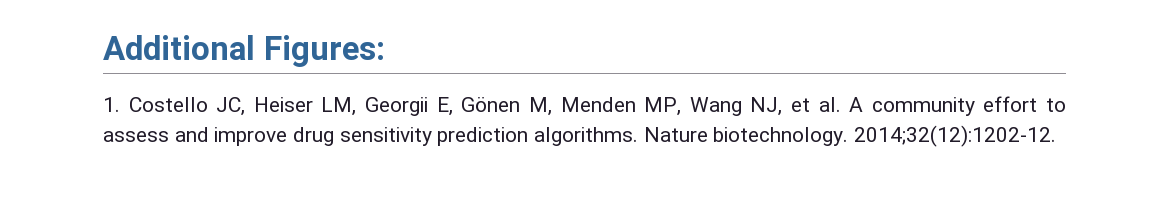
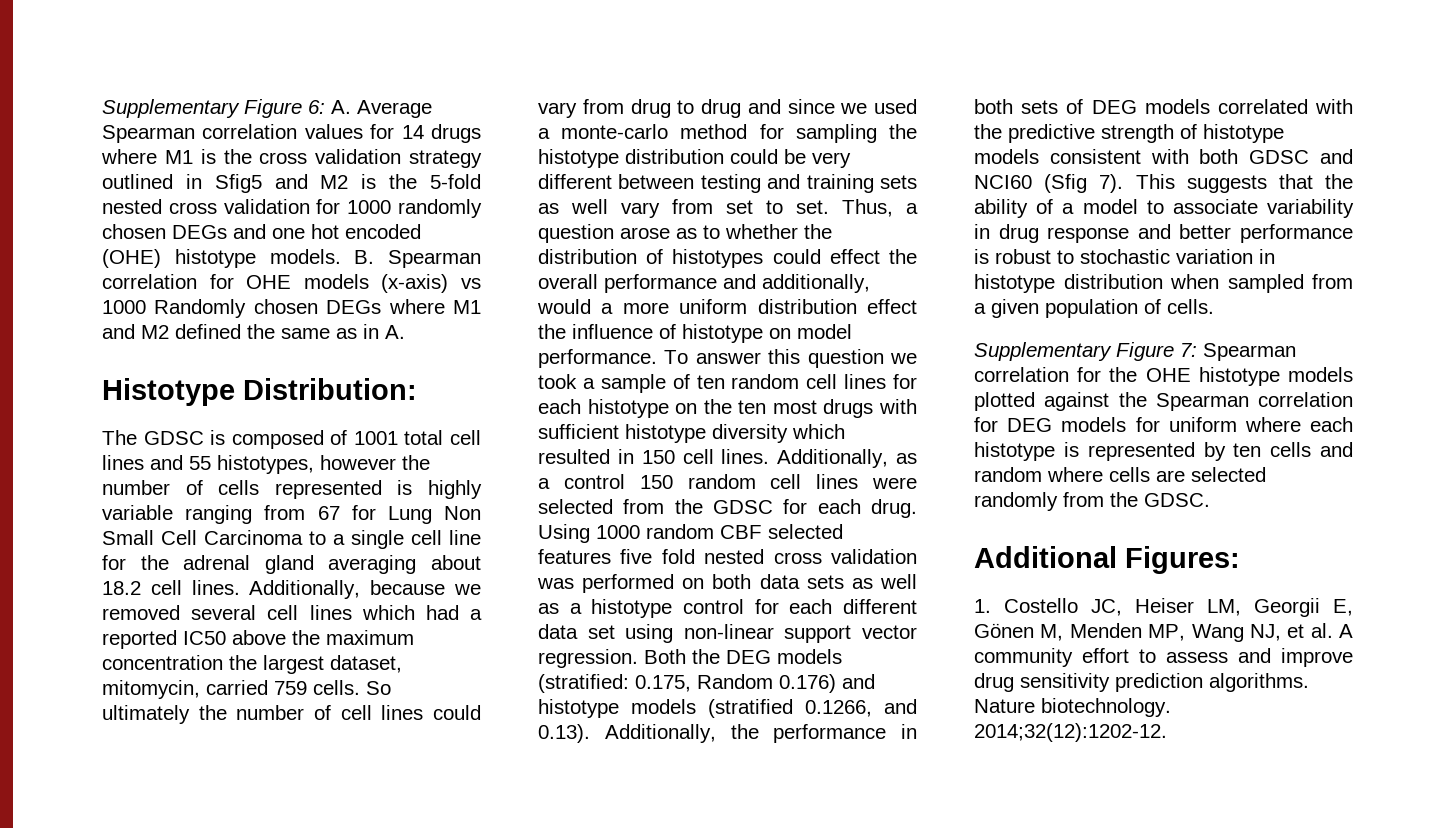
(103, 47) none -> [102,99,432,118] [102,124,481,143] [101,149,482,168] [102,174,481,193] [102,199,483,218] [102,224,421,239] [102,249,481,268] [102,274,481,293] [102,299,481,318] [102,324,405,339] [102,378,417,406] [102,430,481,449] [102,455,430,474] [102,480,482,499] [102,505,481,524] [102,530,481,549] [102,555,481,574] [102,580,481,599] [102,605,483,620] [102,630,414,649] [102,655,402,674] [102,680,391,699] [102,705,481,724] [538,99,917,118] [538,124,917,143] [538,149,851,168] [538,174,917,193] [538,199,918,218] [538,224,832,243] [538,249,917,268] [538,274,870,293] [537,299,917,314] [538,324,852,343] [538,349,917,368] [538,374,917,393] [538,399,917,418] [538,424,845,443] [538,449,917,468] [538,474,917,489] [538,499,917,518] [538,524,843,543] [538,549,917,564] [537,574,917,593] [538,599,917,618] [538,624,917,643] [538,649,842,668] [538,674,875,693] [538,699,917,718] [538,724,917,743] [974,99,1353,114] [974,124,1284,143] [974,149,1353,164] [974,174,1353,193] [974,199,1354,218] [974,224,1353,243] [974,249,1275,264] [974,274,1353,293] [974,299,1214,318] [974,342,1296,361] [974,367,1353,386] [974,392,1353,411] [974,417,1353,432] [974,442,1353,461] [974,467,1266,482] [974,492,1210,511] Supplementary Figure 6: A. Average Spearman correlation values for 14 drugs where M1 is the cross validation strategy outlined in Sfig5 and M2 is the 5-fold nested cross validation for 1000 randomly chosen DEGs and one hot encoded (OHE) histotype models. B. Spearman correlation for OHE models (x-axis) vs 1000 Randomly chosen DEGs where M1 and M2 defined the same as in A. // Histotype Distribution: // The GDSC is composed of 1001 total cell lines and 55 histotypes, however the number of cells represented is highly variable ranging from 67 for Lung Non Small Cell Carcinoma to a single cell line for the adrenal gland averaging about 18.2 cell lines. Additionally, because we removed several cell lines which had a reported IC50 above the maximum concentration the largest dataset, mitomycin, carried 759 cells. So ultimately the number of cell lines could vary from drug to drug and since we used a monte-carlo method for sampling the histotype distribution could be very different between testing and training sets as well vary from set to set. Thus, a question arose as to whether the distribution of histotypes could effect the overall performance and additionally, would a more uniform distribution effect the influence of histotype on model performance. To answer this question we took a sample of ten random cell lines for each histotype on the ten most drugs with sufficient histotype diversity which resulted in 150 cell lines. Additionally, as a control 150 random cell lines were selected from the GDSC for each drug. Using 1000 random CBF selected features five fold nested cross validation was performed on both data sets as well as a histotype control for each different data set using non-linear support vector regression. Both the DEG models (stratified: 0.175, Random 0.176) and histotype models (stratified 0.1266, and 0.13). Additionally, the performance in both sets of DEG models correlated with the predictive strength of histotype models consistent with both GDSC and NCI60 (Sfig 7). This suggests that the ability of a model to associate variability in drug response and better performance is robust to stochastic variation in histotype distribution when sampled from a given population of cells. // Supplementary Figure 7: Spearman correlation for the OHE histotype models plotted against the Spearman correlation for DEG models for uniform where each histotype is represented by ten cells and random where cells are selected randomly from the GDSC. //

